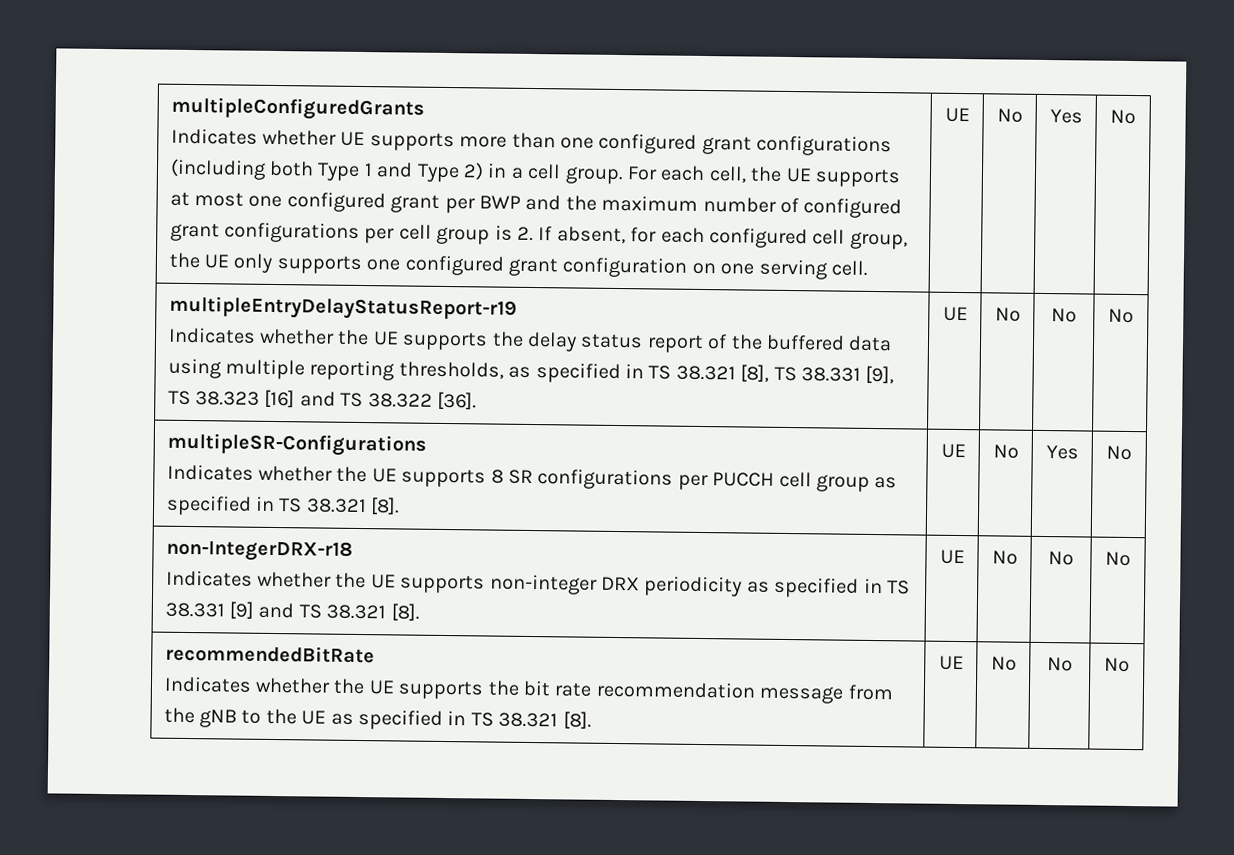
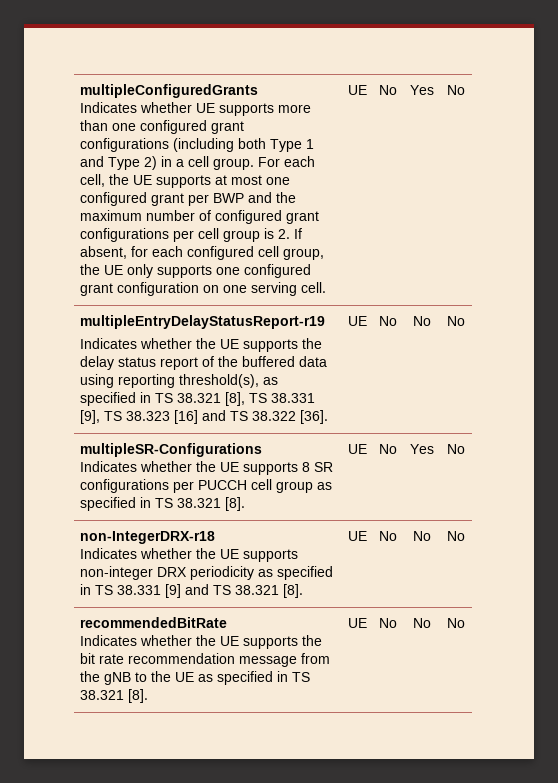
[224,359,504,381] multiple reporting thresholds, -> [117,374,259,388] reporting threshold(s),

